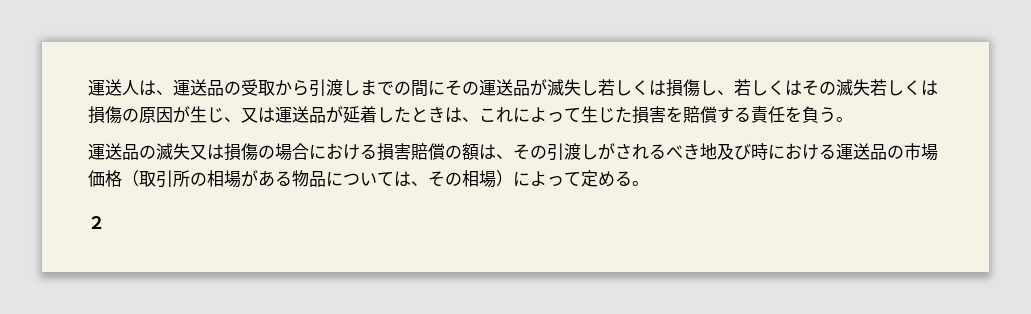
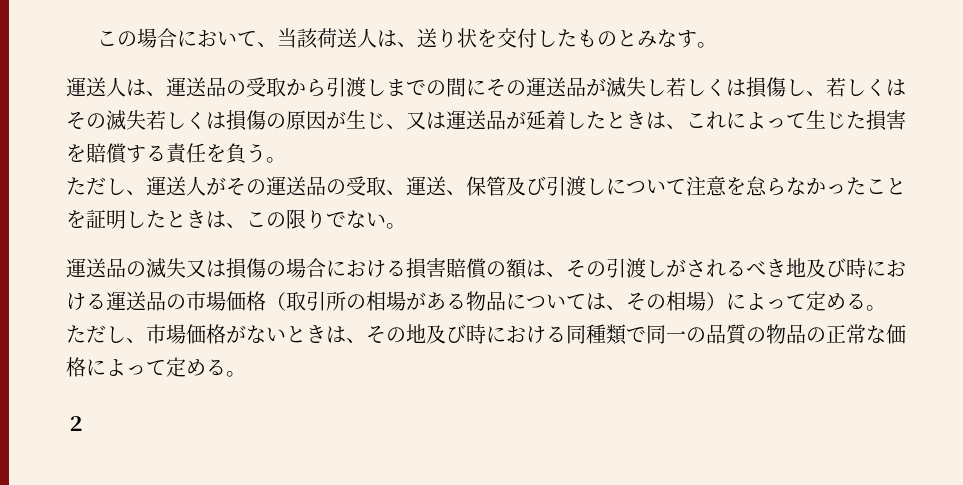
(88, 87) none -> [97,28,718,49] この場合において、当該荷送人は、送り状を交付したものとみなす。 //
(853, 119) none -> [66,176,906,196] [66,209,406,229] // ただし、運送人がその運送品の受取、運送、保管及び引渡しについて注意を怠らなかったことを証明したときは、この限りでない。
(649, 183) none -> [66,324,906,345] [66,357,246,377] // ただし、市場価格がないときは、その地及び時における同種類で同一の品質の物品の正常な価格によって定める。

